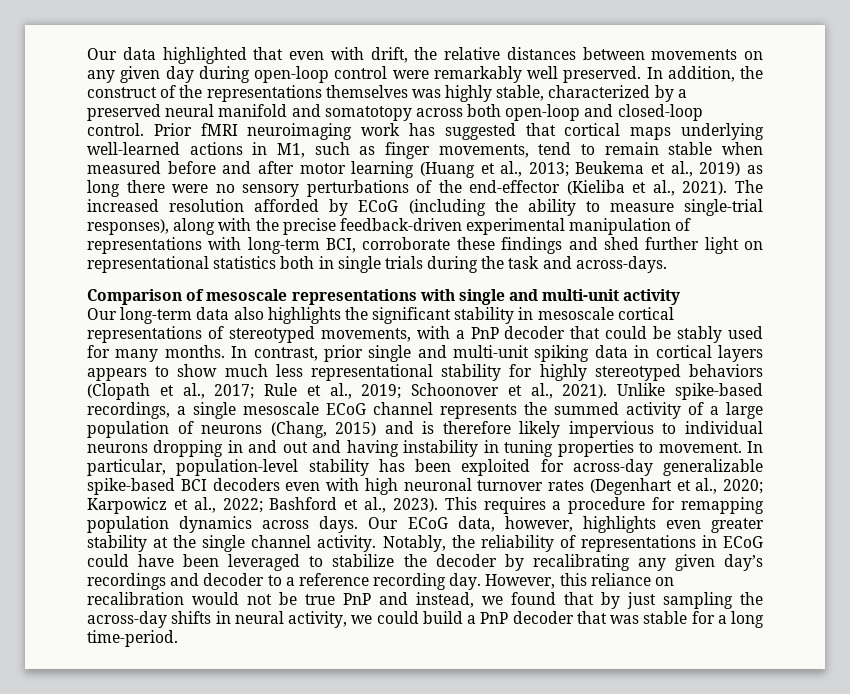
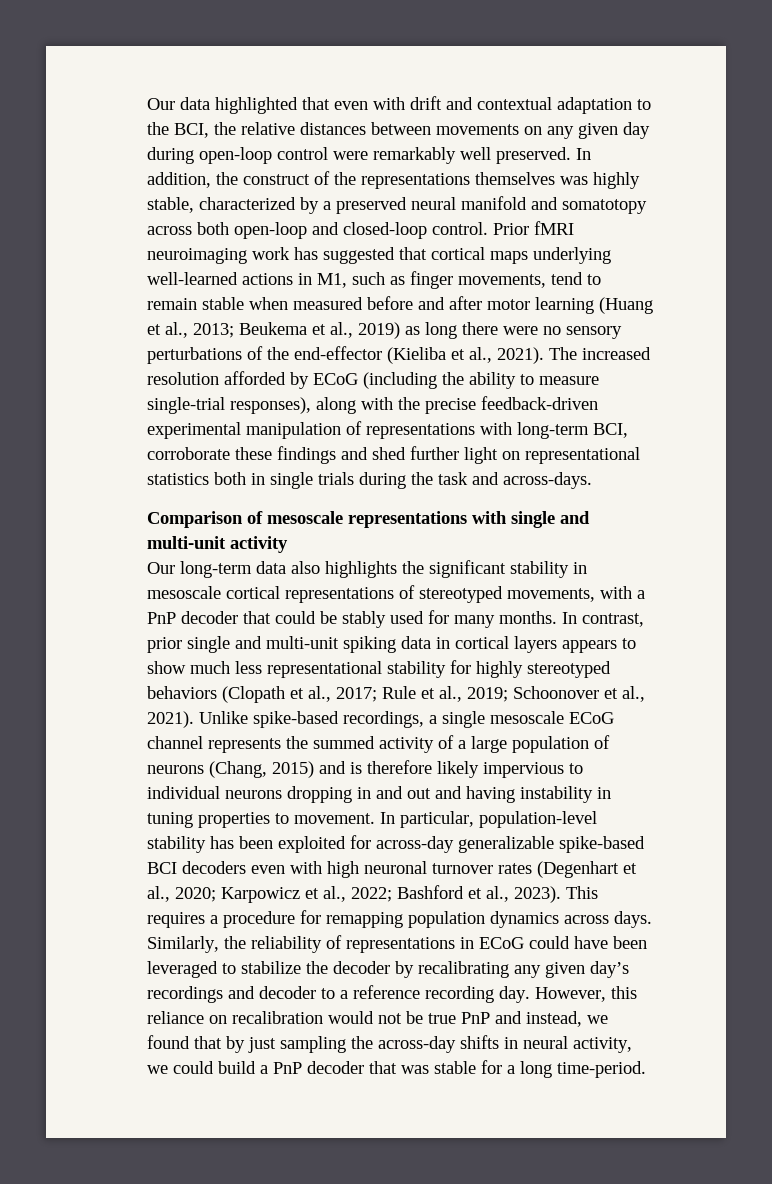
[370,47,408,63] drift, -> [410,96,651,114] [147,122,209,138] drift and contextual adaptation to the BCI,
[368,516,765,533] [87,535,446,552] Our ECoG data, however, highlights even greater stability at the single channel activity. Notably, -> [147,936,219,953] Similarly,

